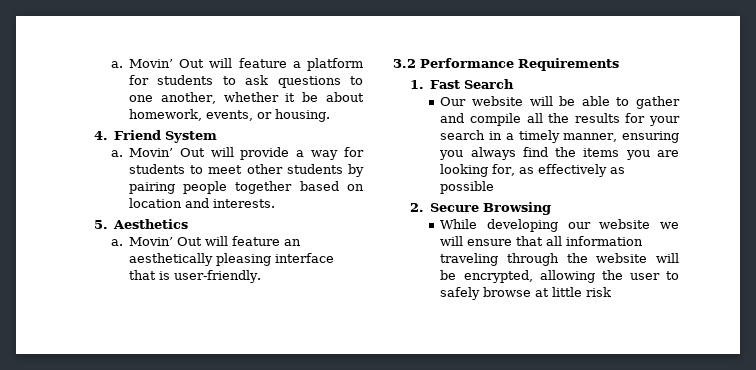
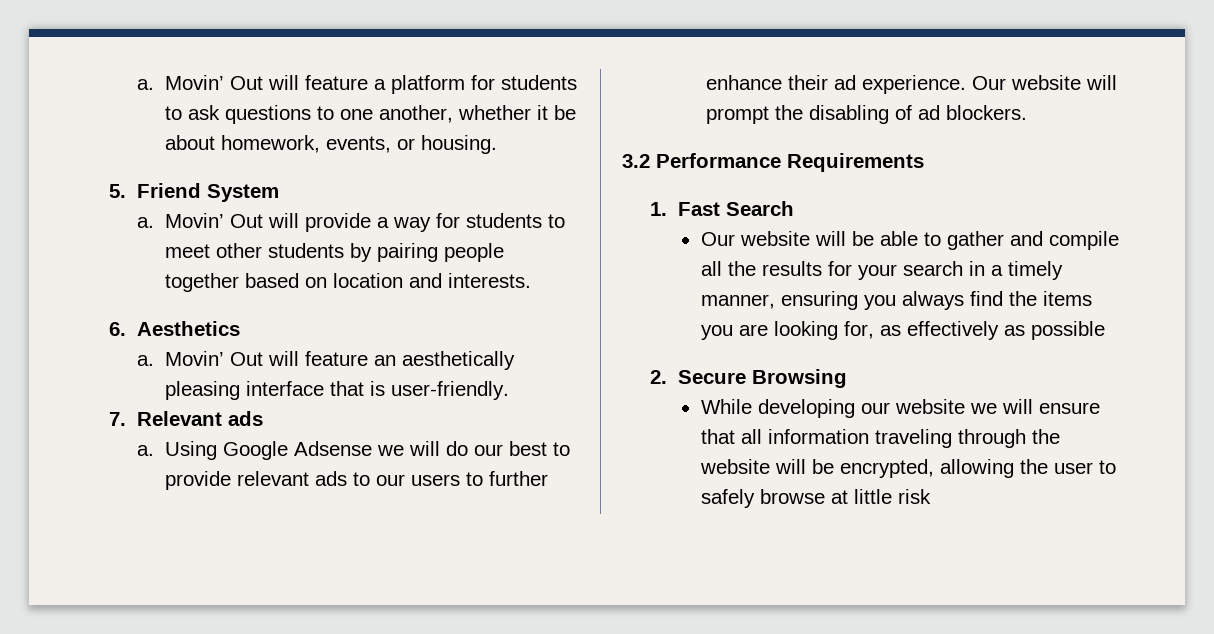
[93,131,108,140] 4. -> [109,184,127,198] 5.
[93,220,108,229] 5. -> [109,322,127,336] 6.
(261, 276) none -> [109,411,264,426] [137,441,571,460] [165,471,549,490] [706,75,1118,94] [706,105,1028,124] // 7. Relevant ads // a. Using Google Adsense we will do our best to provide relevant ads to our users to further enhance their ad experience. Our website will prompt the disabling of ad blockers.

